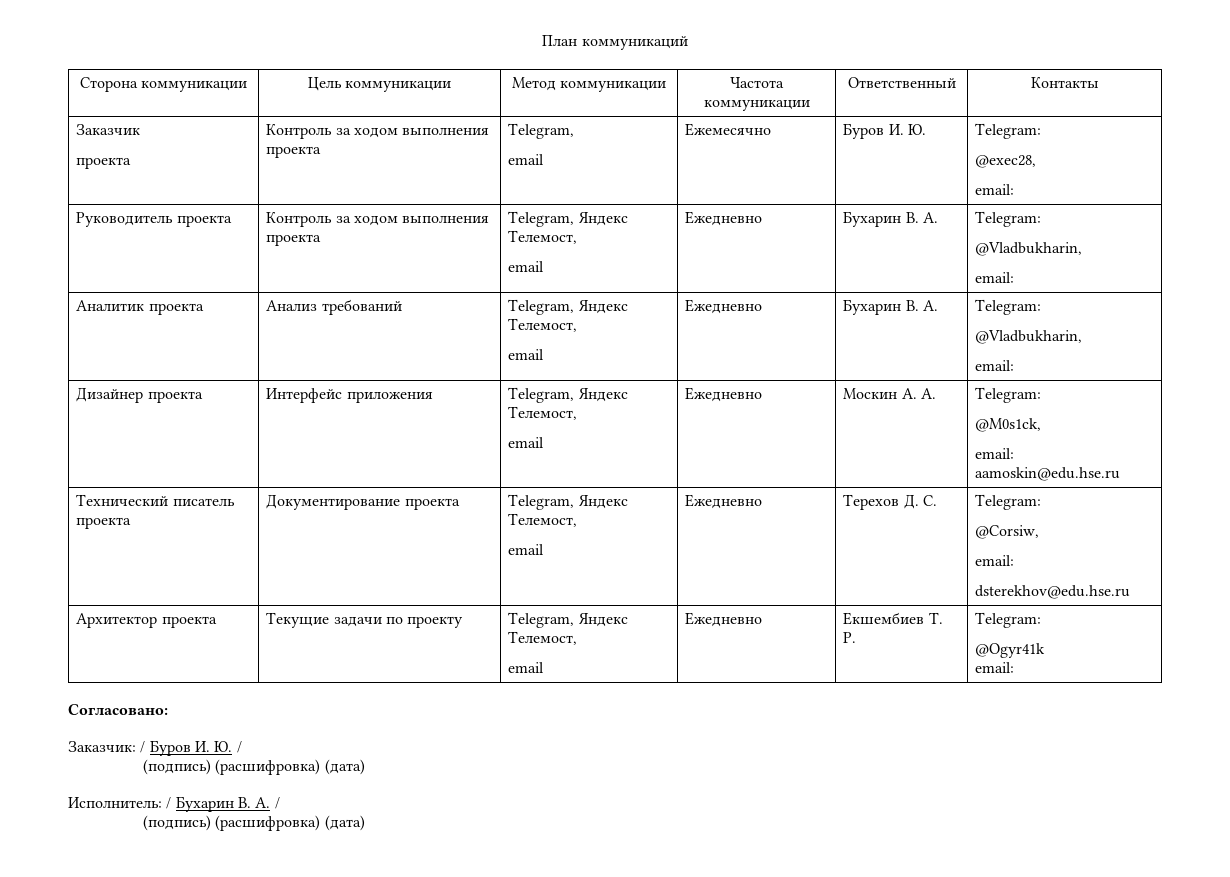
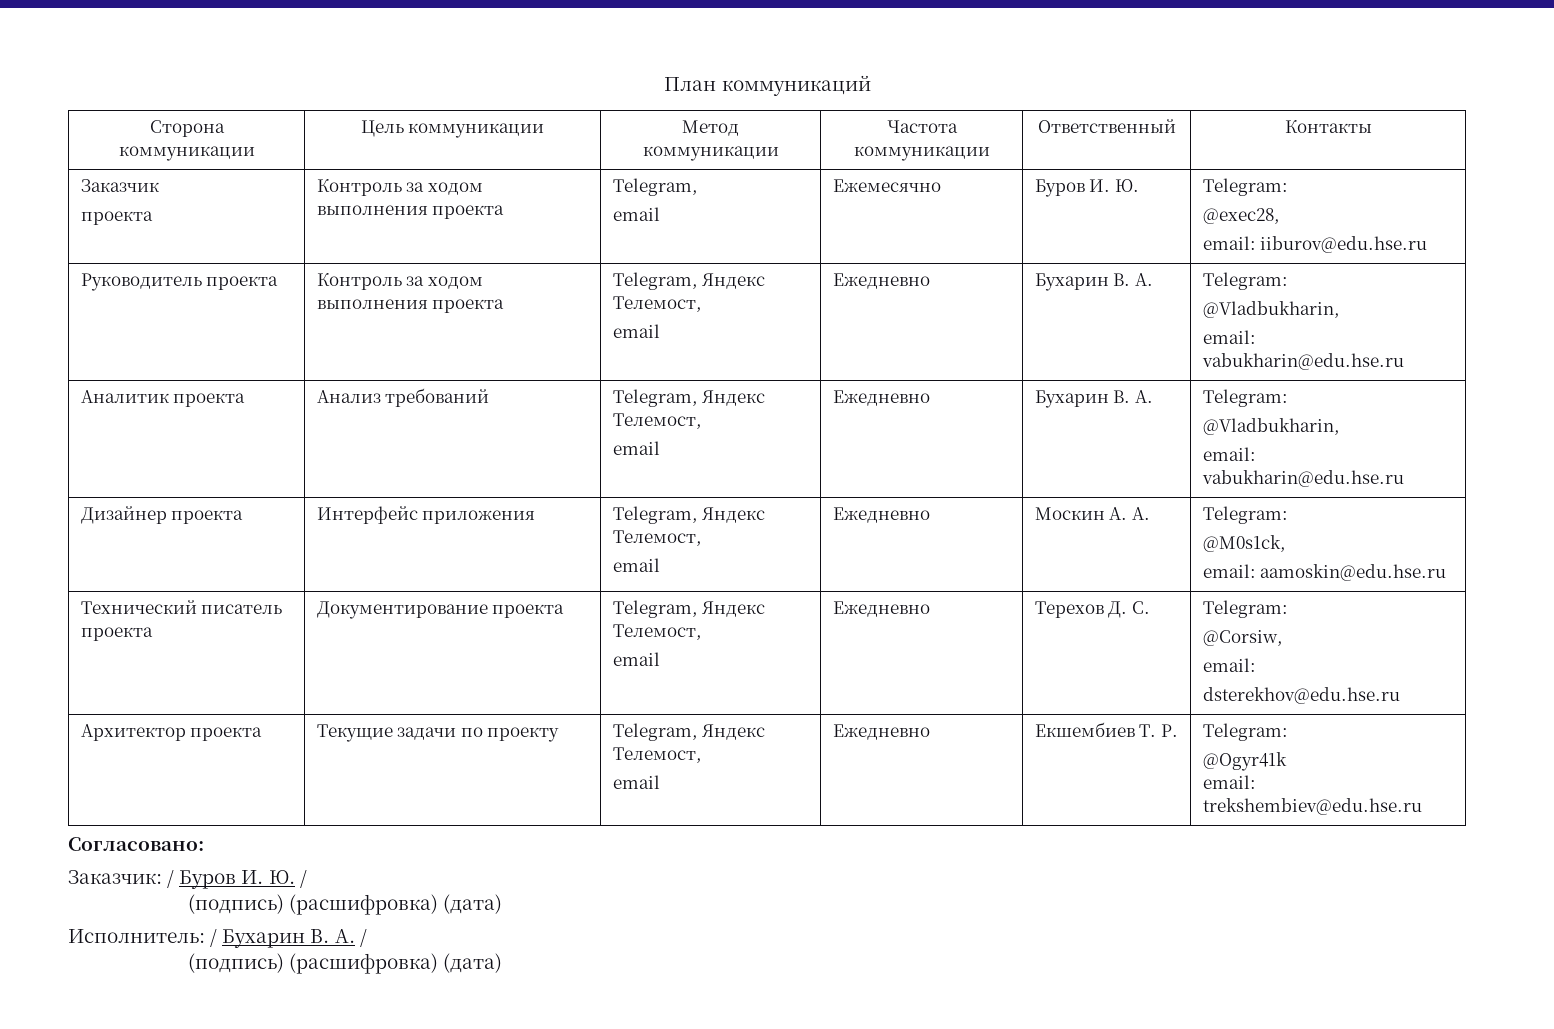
(1015, 189) none -> [1260,236,1428,253] iiburov@edu.hse.ru
(1015, 277) none -> [1201,353,1404,370] vabukharin@edu.hse.ru
(1015, 365) none -> [1201,470,1404,487] vabukharin@edu.hse.ru
(1015, 667) none -> [1202,798,1422,815] trekshembiev@edu.hse.ru

